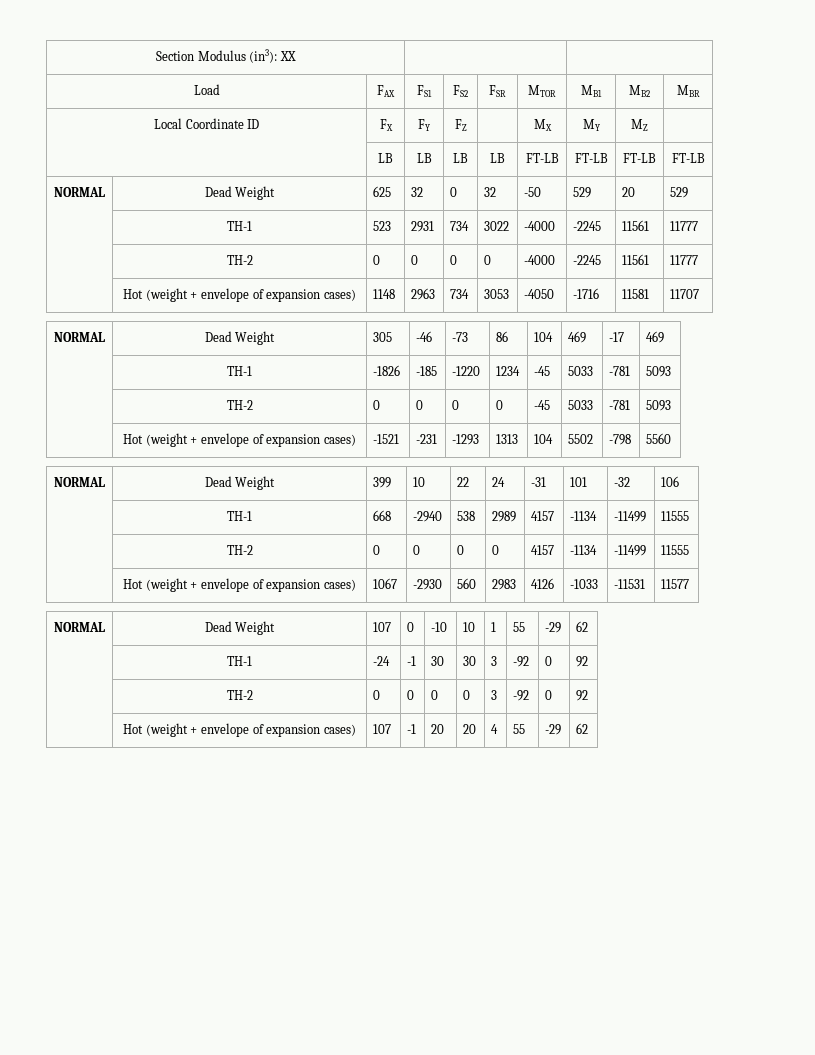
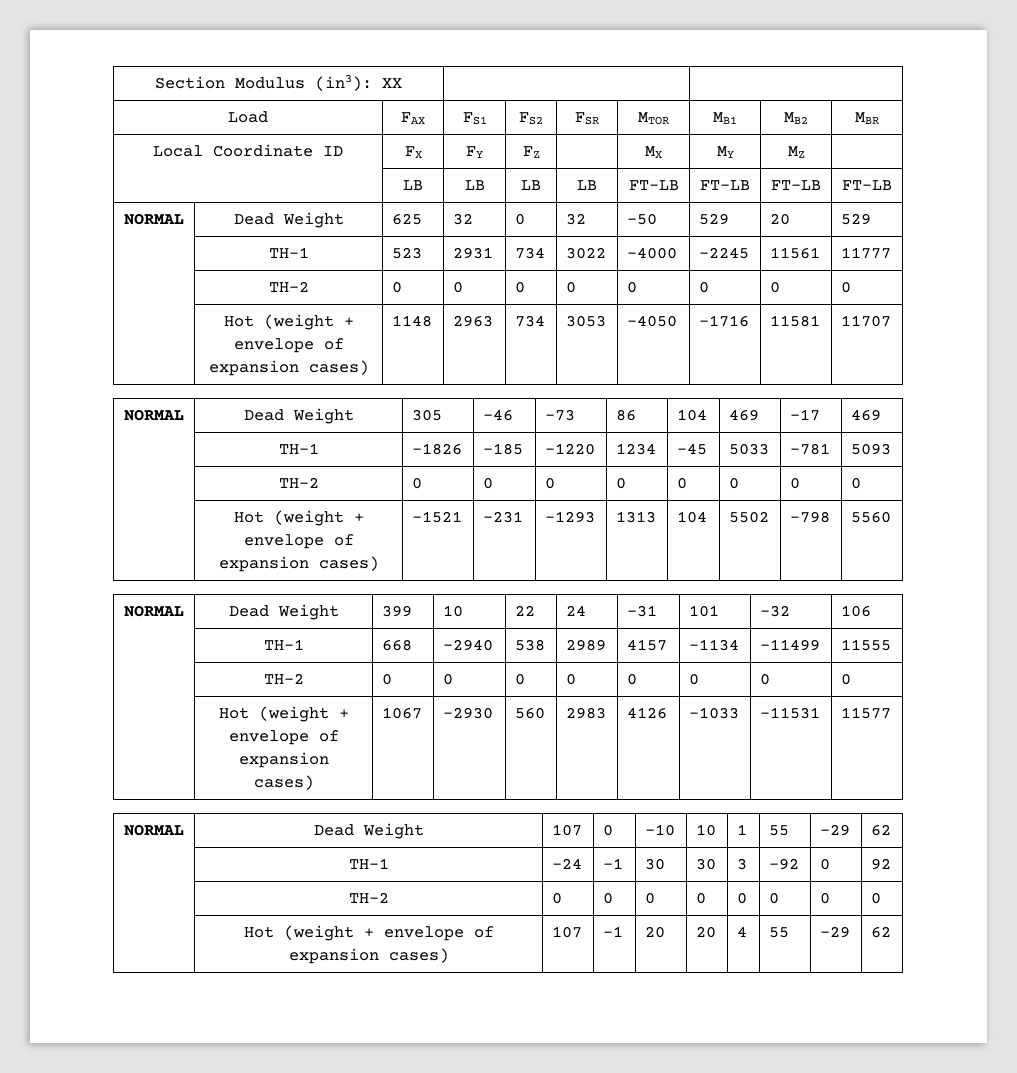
[524,255,556,265] [573,255,602,265] [622,254,650,265] [670,255,699,265] -4000 | -2245 | 11561 | 11777 -> [627,281,638,293] [699,281,710,293] [770,281,781,293] [841,281,852,293] 0 | 0 | 0 | 0
[534,400,551,410] [568,400,594,410] [609,400,631,410] [646,400,672,411] -45 | 5033 | -781 | 5093 -> [677,477,688,489] [729,477,740,489] [790,477,801,489] [851,477,862,489] 0 | 0 | 0 | 0
[531,545,555,555] [570,545,598,555] [614,545,647,556] [661,545,690,555] 4157 | -1134 | -11499 | 11555 -> [627,673,638,685] [689,673,700,685] [760,673,771,685] [841,673,852,685] 0 | 0 | 0 | 0
[491,690,498,700] [513,690,530,701] [545,690,553,700] [576,690,589,701] 3 | -92 | 0 | 92 -> [737,892,748,904] [769,892,780,904] [820,892,831,904] [871,892,882,904] 0 | 0 | 0 | 0

